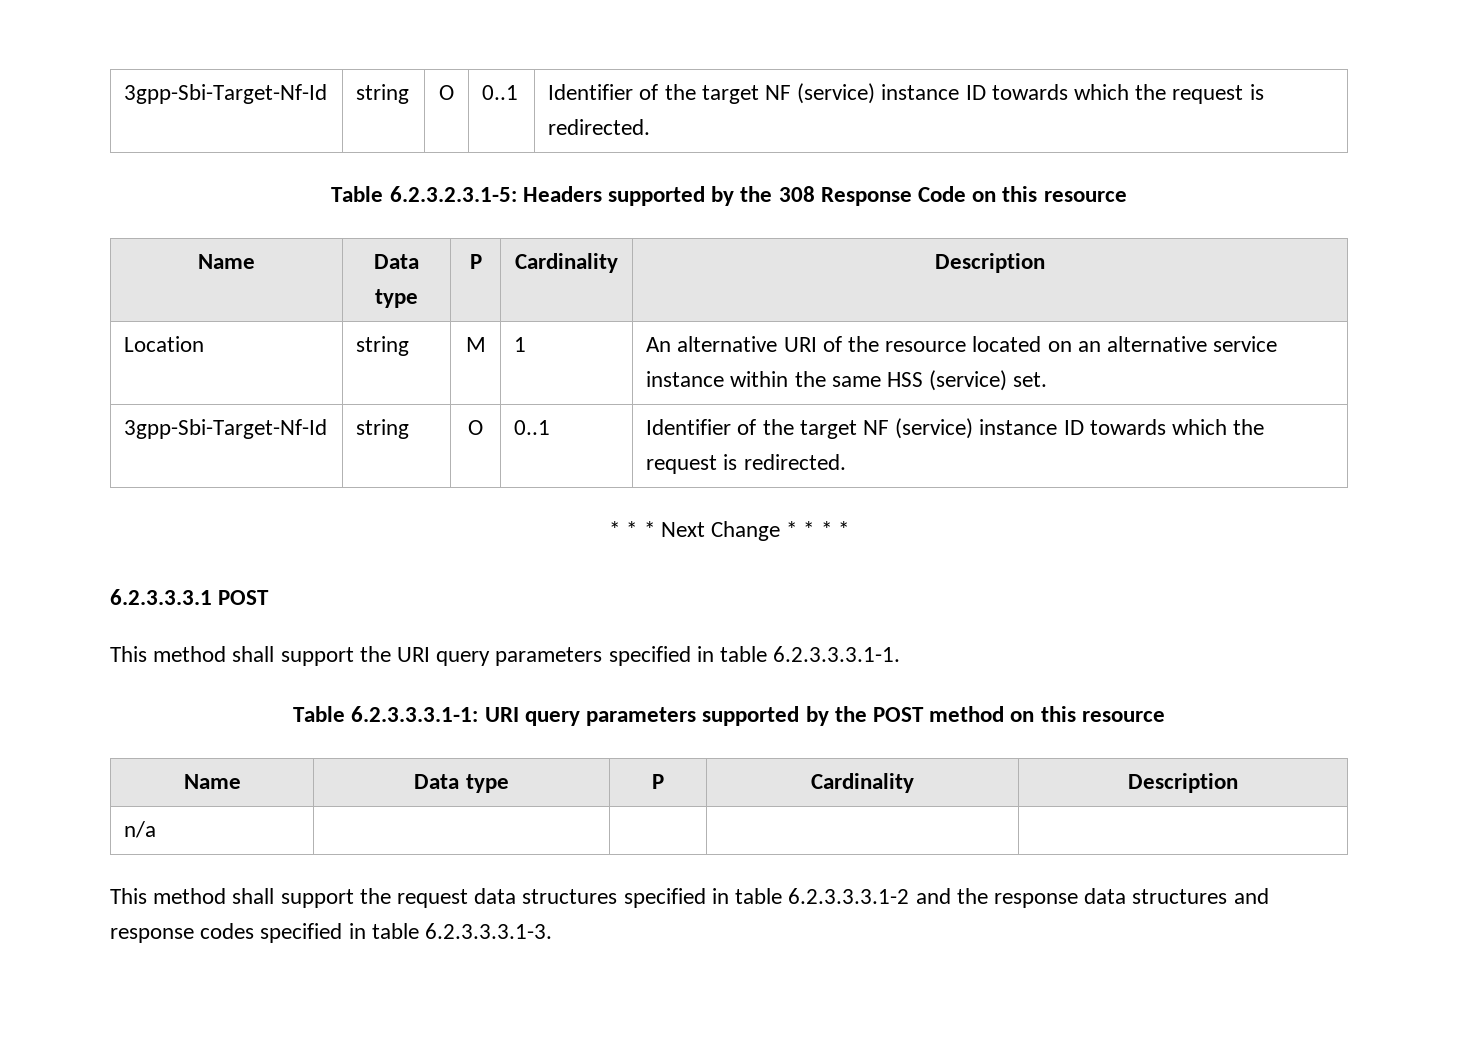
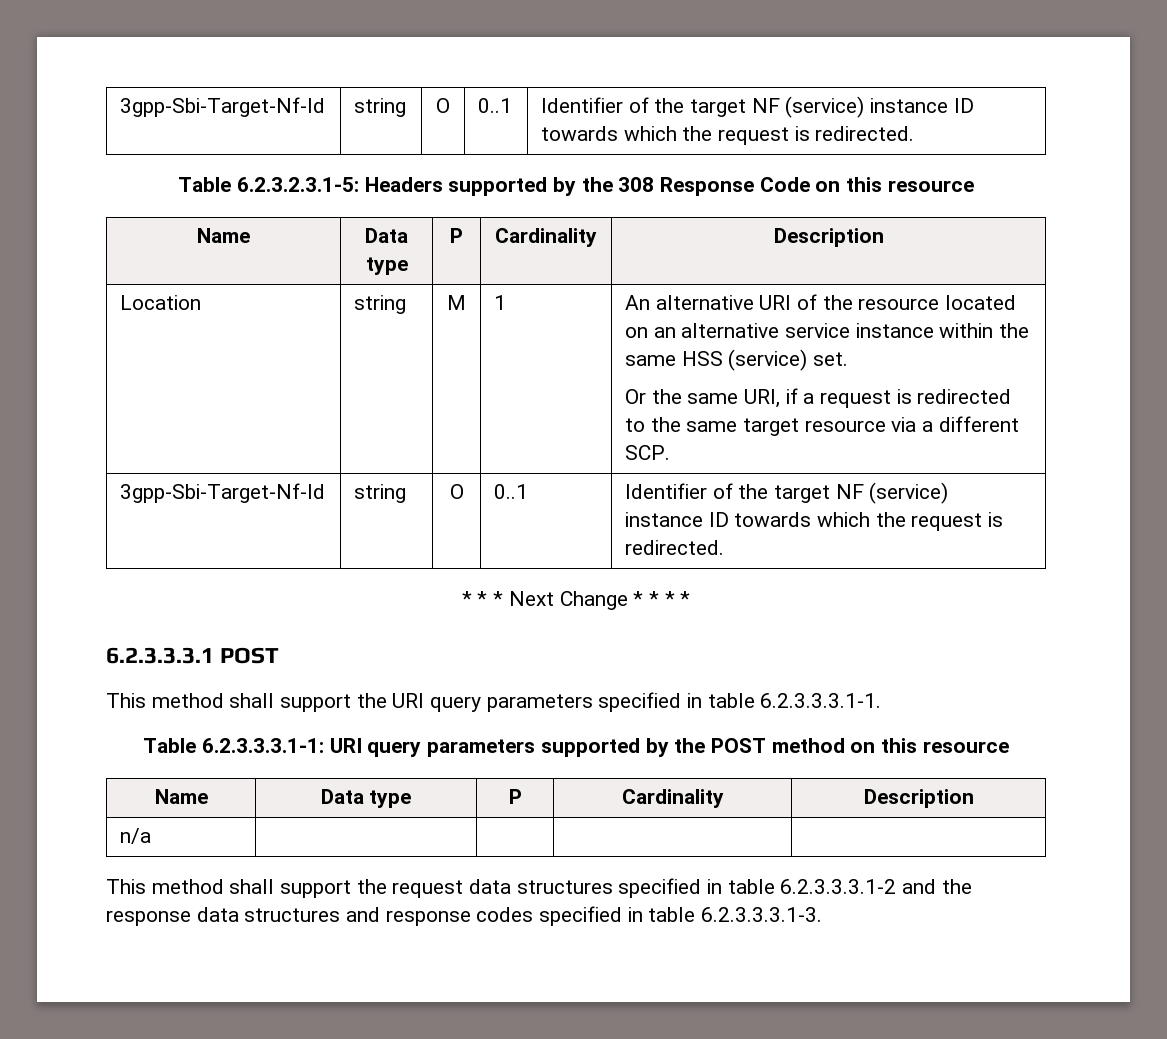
(1048, 379) none -> [625,388,1012,408] [625,416,1019,436] [625,445,671,460] // Or the same URI, if a request is redirected to the same target resource via a different SCP.

